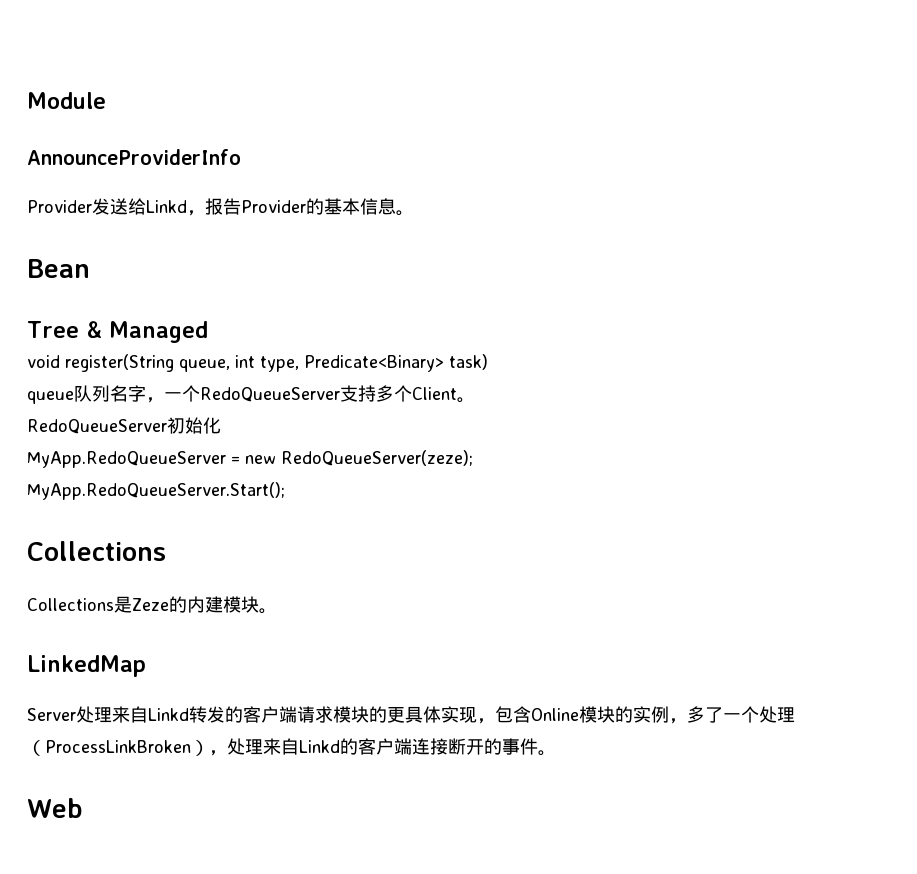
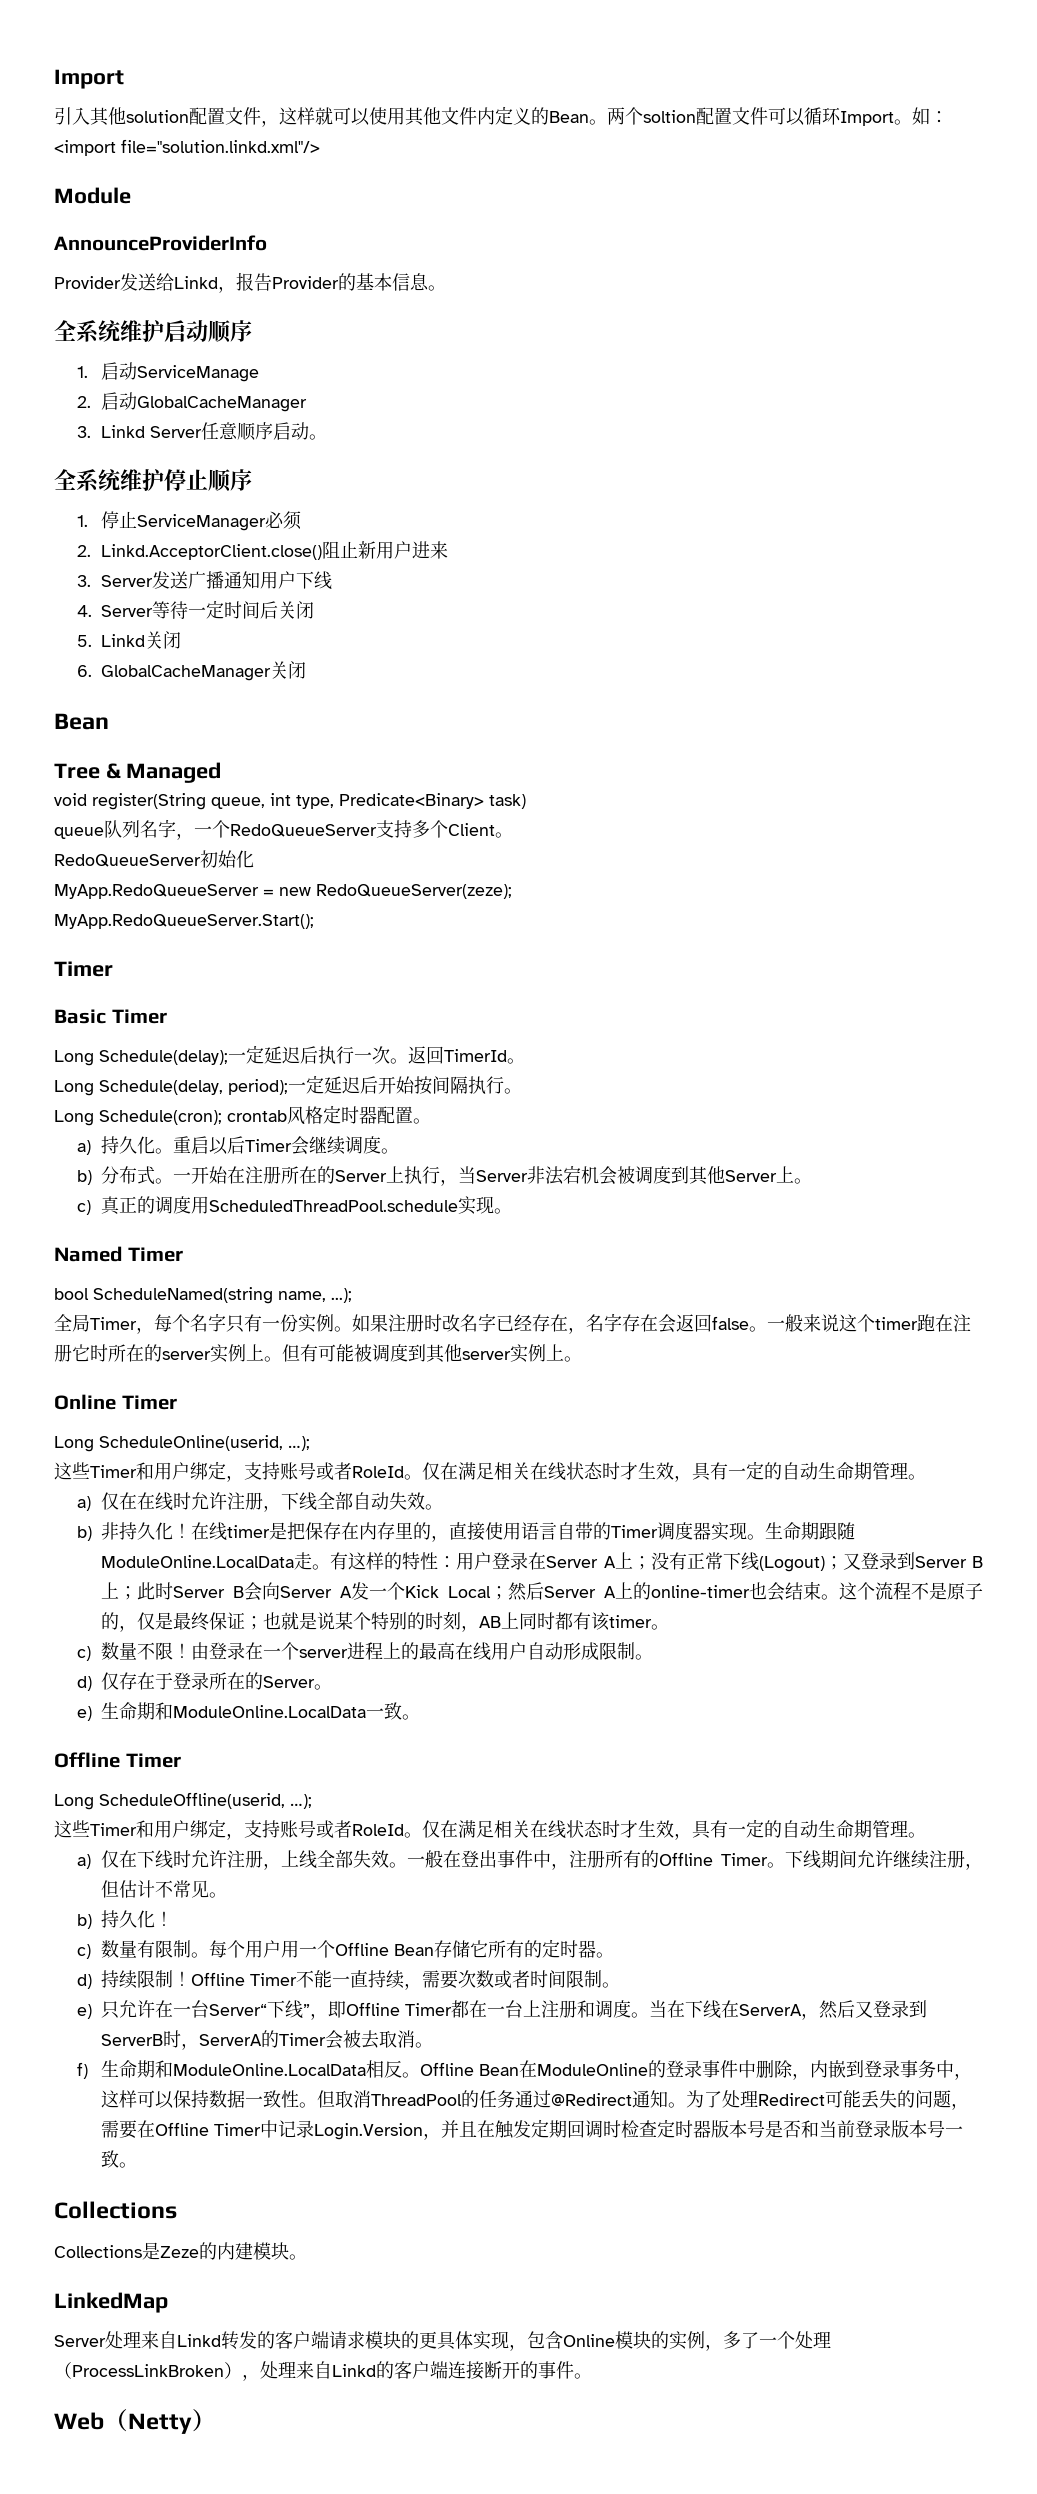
(27, 100) none -> [54,69,124,89] [54,106,948,127] [54,139,320,156] Import // 引入其他solution配置文件，这样就可以使用其他文件内定义的Bean。两个soltion配置文件可以循环Import。如：<import file="solution.linkd.xml"/> //
(414, 213) none -> [54,320,252,343] [77,362,259,382] [77,392,307,412] [77,422,327,441] [54,469,252,492] [77,511,302,531] [77,541,448,560] [77,571,332,590] [77,600,315,619] [77,631,182,649] [77,661,307,681] // 全系统维护启动顺序 // 1.启动ServiceManage // 2.启动GlobalCacheManager // 3. Linkd Server任意顺序启动。 // 全系统维护停止顺序 // 1.停止ServiceManager必须 // 2. Linkd.AcceptorClient.close()阻止新用户进来 // 3. Server发送广播通知用户下线 // 4. Server等待一定时间后关闭 // 5. Linkd关闭 // 6. GlobalCacheManager关闭
(285, 491) none -> [54,961,113,977] [54,1009,167,1024] [54,1045,525,1066] [54,1075,522,1096] [54,1105,431,1126] [77,1136,399,1155] [77,1166,813,1186] [77,1196,512,1215] [54,1246,183,1262] [54,1287,352,1304] [54,1313,971,1334] [54,1344,582,1363] [54,1394,177,1410] [54,1435,310,1452] [54,1461,926,1482] [77,1492,443,1512] [77,1522,856,1542] [101,1552,983,1572] [101,1582,983,1601] [101,1611,670,1632] [77,1642,653,1661] [77,1672,333,1691] [77,1702,421,1721] [54,1752,181,1768] [54,1792,312,1810] [54,1819,926,1840] [77,1850,983,1870] [100,1880,227,1898] [77,1910,174,1929] [77,1939,614,1959] [77,1970,621,1990] [77,2000,928,2020] [101,2030,434,2050] [77,2060,972,2080] [100,2090,969,2110] [100,2119,963,2140] [100,2150,137,2168] // Timer // Basic Timer // Long Schedule(delay);一定延迟后执行一次。返回TimerId。 // Long Schedule(delay, period);一定延迟后开始按间隔执行。 // Long Schedule(cron); crontab风格定时器配置。 // a)持久化。重启以后Timer会继续调度。 // b)分布式。一开始在注册所在的Server上执行，当Server非法宕机会被调度到其他Server上。 // c)真正的调度用ScheduledThreadPool.schedule实现。 // Named Timer // bool ScheduleNamed(string name, ...); // 全局Timer，每个名字只有一份实例。如果注册时改名字已经存在，名字存在会返回false。一般来说这个timer跑在注册它时所在的server实例上。但有可能被调度到其他server实例上。 // Online Timer // Long ScheduleOnline(userid, …); // 这些Timer和用户绑定，支持账号或者RoleId。仅在满足相关在线状态时才生效，具有一定的自动生命期管理。 // a)仅在在线时允许注册，下线全部自动失效。 // b)非持久化！在线timer是把保存在内存里的，直接使用语言自带的Timer调度器实现。生命期跟随ModuleOnline.LocalData走。有这样的特性：用户登录在Server A上；没有正常下线(Logout)；又登录到Server B上；此时Server B会向Server A发一个Kick Local；然后Server A上的online-timer也会结束。这个流程不是原子的，仅是最终保证；也就是说某个特别的时刻，AB上同时都有该timer。 // c)数量不限！由登录在一个server进程上的最高在线用户自动形成限制。 // d)仅存在于登录所在的Server。 // e)生命期和ModuleOnline.LocalData一致。 // Offline Timer // Long ScheduleOffline(userid, …); // 这些Timer和用户绑定，支持账号或者RoleId。仅在满足相关在线状态时才生效，具有一定的自动生命期管理。 // a)仅在下线时允许注册，上线全部失效。一般在登出事件中，注册所有的Offline Timer。下线期间允许继续注册，但估计不常见。 // b)持久化！ // c)数量有限制。每个用户用一个Offline Bean存储它所有的定时器。 // d)持续限制！Offline Timer不能一直持续，需要次数或者时间限制。 // e)只允许在一台Server“下线”，即Offline Timer都在一台上注册和调度。当在下线在ServerA，然后又登录到ServerB时，ServerA的Timer会被去取消。 // f)生命期和ModuleOnline.LocalData相反。Offline Bean在ModuleOnline的登录事件中删除，内嵌到登录事务中，这样可以保持数据一致性。但取消ThreadPool的任务通过@Redirect通知。为了处理Redirect可能丢失的问题，需要在Offline Timer中记录Login.Version，并且在触发定期回调时检查定时器版本号是否和当前登录版本号一致。
(83, 808) none -> [104,2409,216,2434] （Netty）

